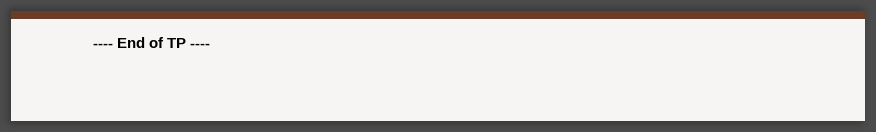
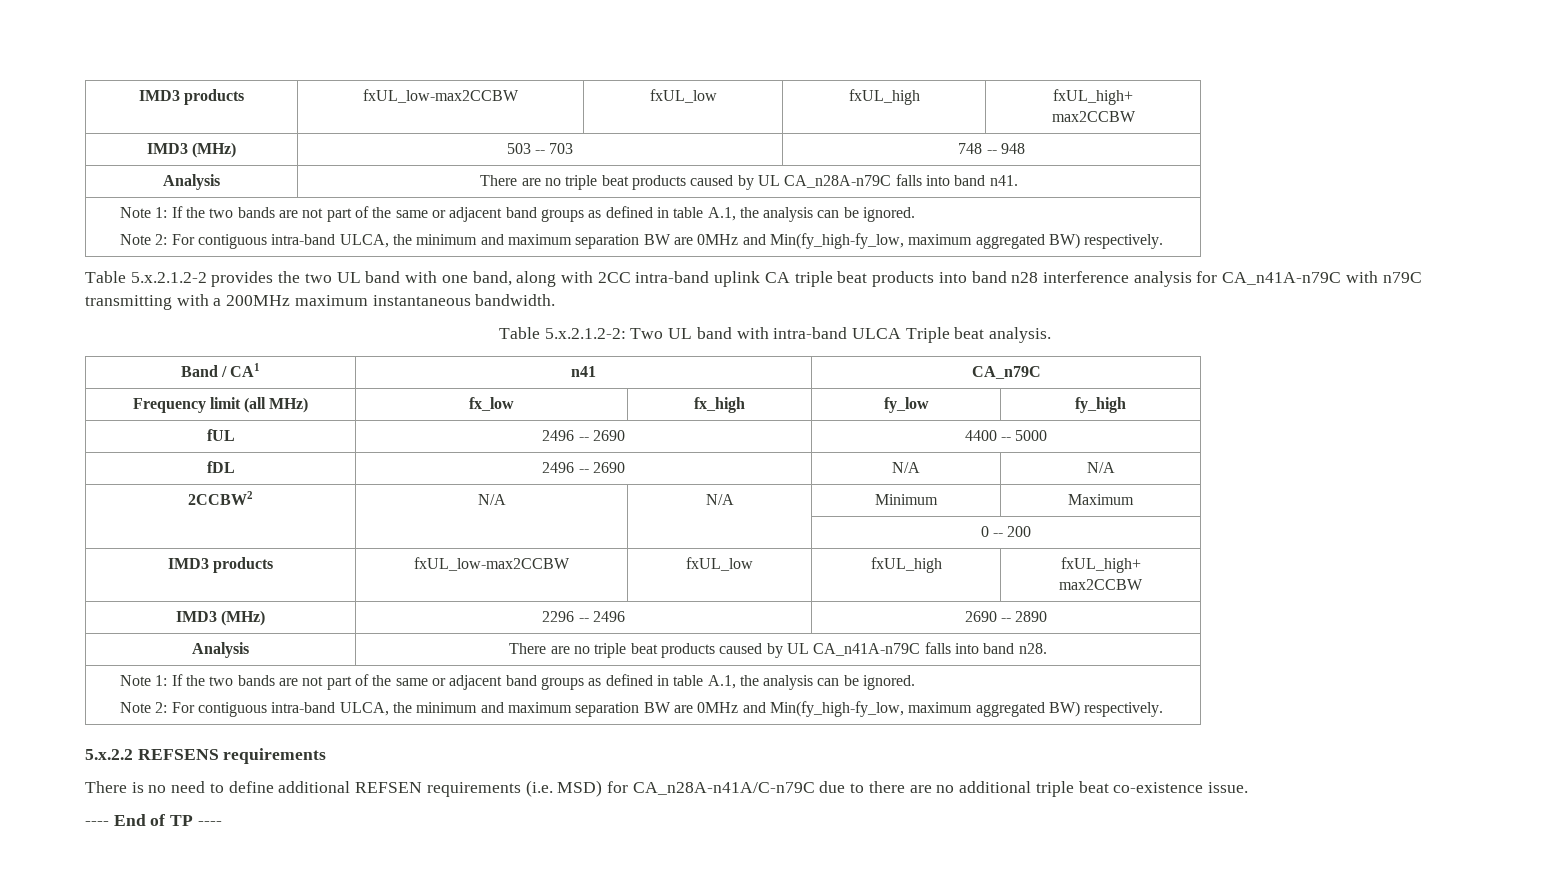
(93, 45) none -> [138,89,245,105] [363,89,519,103] [649,89,717,103] [848,89,920,105] [1053,89,1133,105] [1051,111,1136,122] [146,142,237,158] [506,143,574,154] [958,143,1025,154] [163,174,220,190] [480,174,1018,190] [120,206,916,222] [120,233,1164,249] [85,271,1422,287] [85,294,556,310] [498,327,1052,343] [180,363,261,377] [571,366,596,377] [971,366,1041,379] [132,397,309,413] [469,397,514,411] [694,397,745,413] [883,397,929,413] [1075,397,1126,413] [206,429,235,441] [542,430,625,441] [964,430,1048,441] [206,461,235,473] [542,462,625,473] [892,462,920,473] [1086,462,1115,473] [188,491,253,505] [477,494,506,505] [705,494,734,505] [875,494,938,505] [1068,494,1134,505] [980,526,1032,537] [167,557,274,573] [414,557,570,571] [686,557,753,571] [870,557,942,573] [1060,557,1141,573] [1059,579,1143,590] [175,610,266,626] [542,611,625,622] [964,611,1048,622] [192,642,249,658] [509,642,1047,658] [120,674,916,690] [120,701,1164,717] [85,748,327,764] [85,780,1248,797] IMD3 products | fxUL_low-max2CCBW | fxUL_low | fxUL_high | fxUL_high+ // max2CCBW // IMD3 (MHz) | 503 -- 703 | 748 -- 948 // Analysis | There are no triple beat products caused by UL CA_n28A-n79C falls into band n41. // Note 1: If the two bands are not part of the same or adjacent band groups as defined in table A.1, the analysis can be ignored. // Note 2: For contiguous intra-band ULCA, the minimum and maximum separation BW are 0MHz and Min(fy_high-fy_low, maximum aggregated BW) respectively. // Table 5.x.2.1.2-2 provides the two UL band with one band, along with 2CC intra-band uplink CA triple beat products into band n28 interference analysis for CA_n41A-n79C with n79C transmitting with a 200MHz maximum instantaneous bandwidth. // Table 5.x.2.1.2-2: Two UL band with intra-band ULCA Triple beat analysis. // Band / CA1 | n41 | CA_n79C // Frequency limit (all MHz) | fx_low | fx_high | fy_low | fy_high // fUL | 2496 -- 2690 | 4400 -- 5000 // fDL | 2496 -- 2690 | N/A | N/A // 2CCBW2 | N/A | N/A | Minimum | Maximum // | | | 0 -- 200 // IMD3 products | fxUL_low-max2CCBW | fxUL_low | fxUL_high | fxUL_high+ // max2CCBW // IMD3 (MHz) | 2296 -- 2496 | 2690 -- 2890 // Analysis | There are no triple beat products caused by UL CA_n41A-n79C falls into band n28. // Note 1: If the two bands are not part of the same or adjacent band groups as defined in table A.1, the analysis can be ignored. // Note 2: For contiguous intra-band ULCA, the minimum and maximum separation BW are 0MHz and Min(fy_high-fy_low, maximum aggregated BW) respectively. // 5.x.2.2 REFSENS requirements // There is no need to define additional REFSEN requirements (i.e. MSD) for CA_n28A-n41A/C-n79C due to there are no additional triple beat co-existence issue. //

